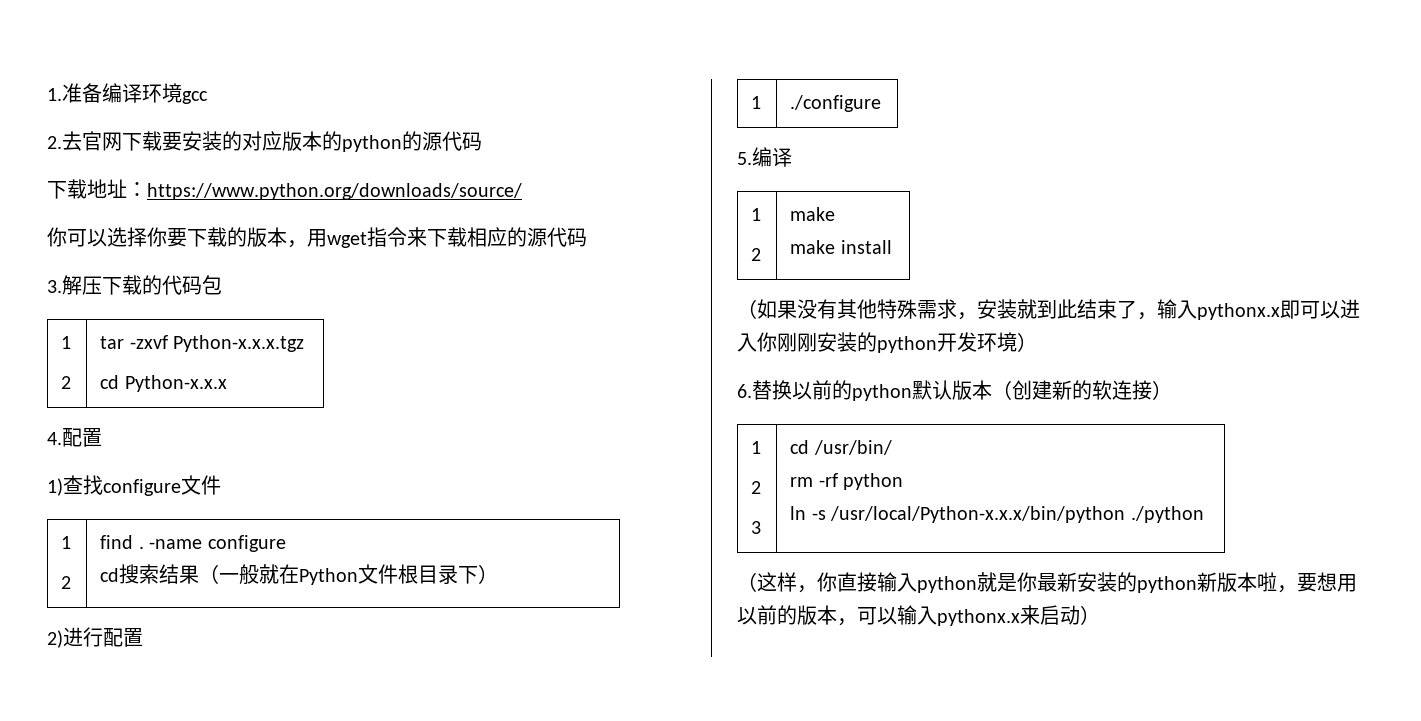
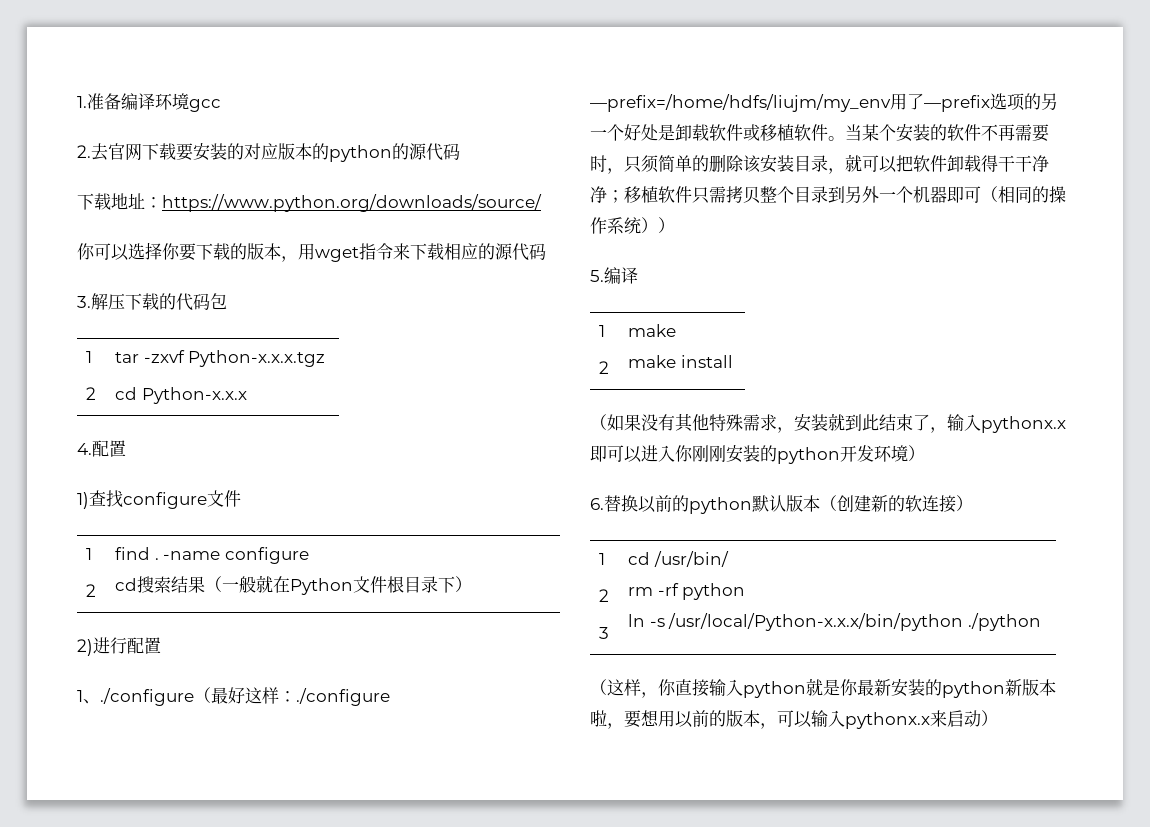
[751,96,762,109] [790,95,882,112] // 1 | ./configure -> [77,687,390,706] [590,93,1058,112] [590,124,1049,142] [590,154,1049,174] [590,186,1066,204] [590,217,675,234] // 1、./configure（最好这样：./configure —prefix=/home/hdfs/liujm/my_env用了—prefix选项的另一个好处是卸载软件或移植软件。当某个安装的软件不再需要时，只须简单的删除该安装目录，就可以把软件卸载得干干净净；移植软件只需拷贝整个目录到另外一个机器即可（相同的操作系统））

